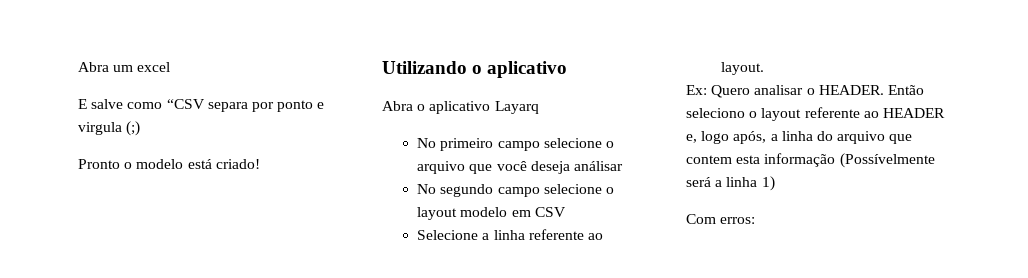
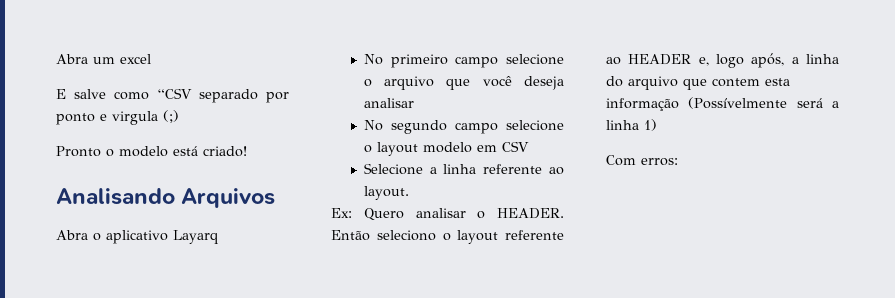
[207,102,248,112] separa -> [198,89,258,103] separado
[382,61,568,78] Utilizando o aplicativo -> [56,188,276,208] Analisando Arquivos
[573,161,623,171] análisar -> [363,98,414,108] analisar

